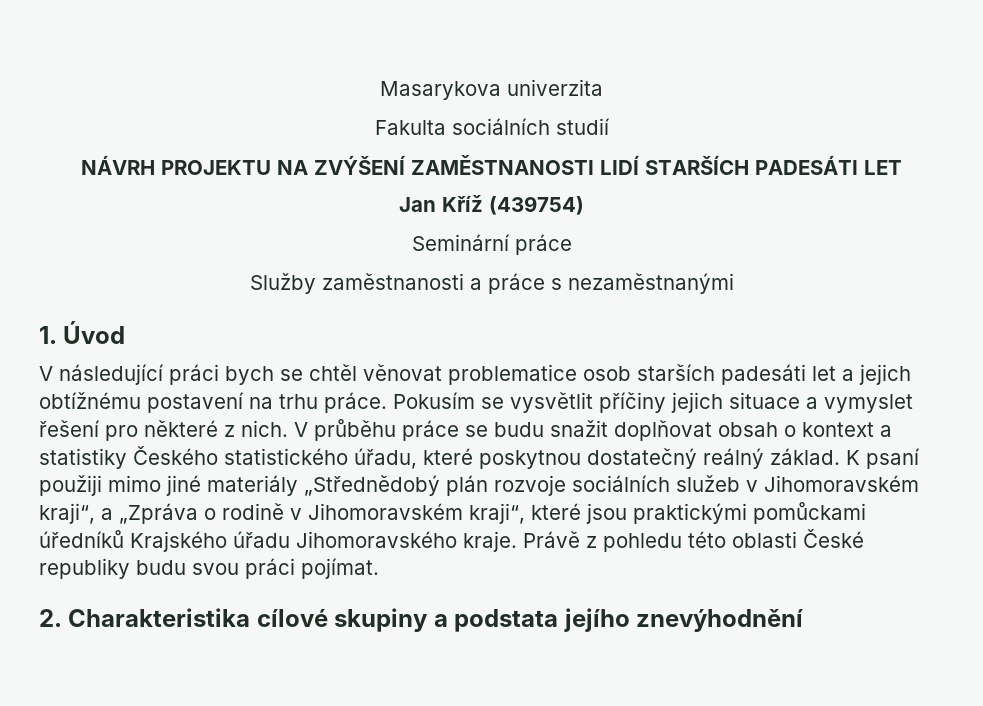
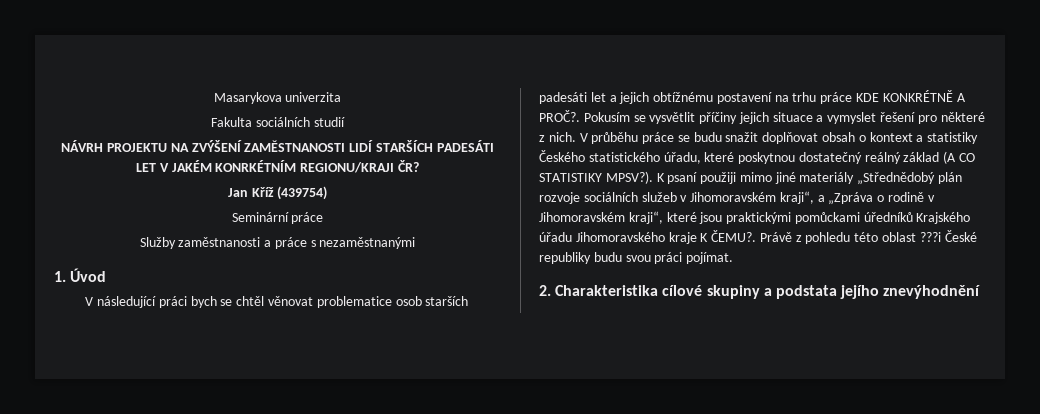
(902, 167) none -> [159,160,419,173] V JAKÉM KONRKÉTNÍM REGIONU/KRAJI ČR?
[324,392,387,413] práce. -> [820,90,966,104] [539,110,580,122] práce KDE KONKRÉTNĚ A PROČ?.
[770,448,840,465] základ. -> [903,151,976,164] [539,171,653,184] základ (A CO STATISTIKY MPSV?).
[463,531,517,552] kraje. -> [668,230,757,244] kraje K ČEMU?.
[732,531,797,548] oblasti -> [882,232,941,242] oblast ???i

